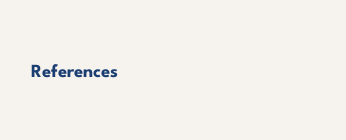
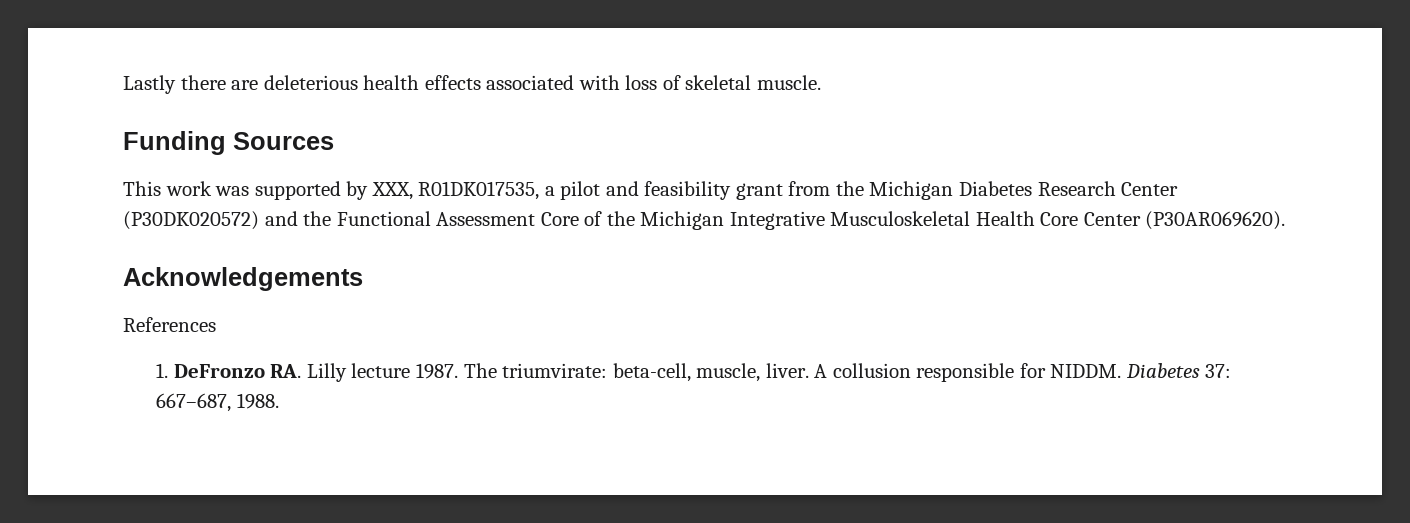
[31,64,118,78] References -> [123,75,821,94] [123,131,334,155] [123,181,1179,200] [123,211,1286,230] [123,267,363,291] [123,317,216,332] [156,363,1232,382] [156,393,279,412] Lastly there are deleterious health effects associated with loss of skeletal muscle. // Funding Sources // This work was supported by XXX, R01DK017535, a pilot and feasibility grant from the Michigan Diabetes Research Center (P30DK020572) and the Functional Assessment Core of the Michigan Integrative Musculoskeletal Health Core Center (P30AR069620). // Acknowledgements // References // 1. DeFronzo RA. Lilly lecture 1987. The triumvirate: beta-cell, muscle, liver. A collusion responsible for NIDDM. Diabetes 37: 667–687, 1988.

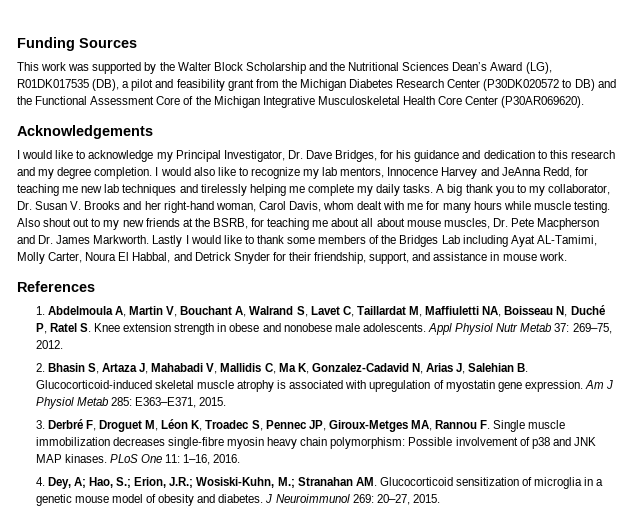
[123,75,821,94] Lastly there are deleterious health effects associated with loss of skeletal muscle. // -> (17, 44) none
[371,181,540,200] XXX, R01DK017535, -> [159,62,552,74] [17,79,120,91] the Walter Block Scholarship and the Nutritional Sciences Dean’s Award (LG), R01DK017535 (DB),
[123,211,259,230] (P30DK020572) -> [483,79,595,91] (P30DK020572 to DB)
[123,317,216,332] [156,363,1232,382] [156,393,279,412] References // 1. DeFronzo RA. Lilly lecture 1987. The triumvirate: beta-cell, muscle, liver. A collusion responsible for NIDDM. Diabetes 37: 667–687, 1988. -> [17,150,615,162] [17,167,588,179] [17,184,610,196] [17,201,610,213] [17,218,600,230] [17,235,597,247] [17,252,567,264] [17,281,95,292] [35,305,605,317] [35,323,612,335] [35,340,63,349] [35,363,529,374] [35,380,614,392] [35,397,227,409] [35,419,566,432] [35,437,596,449] [35,454,241,465] [35,477,604,489] [35,494,440,506] I would like to acknowledge my Principal Investigator, Dr. Dave Bridges, for his guidance and dedication to this research and my degree completion. I would also like to recognize my lab mentors, Innocence Harvey and JeAnna Redd, for teaching me new lab techniques and tirelessly helping me complete my daily tasks. A big thank you to my collaborator, Dr. Susan V. Brooks and her right-hand woman, Carol Davis, whom dealt with me for many hours while muscle testing. Also shout out to my new friends at the BSRB, for teaching me about all about mouse muscles, Dr. Pete Macpherson and Dr. James Markworth. Lastly I would like to thank some members of the Bridges Lab including Ayat AL-Tamimi, Molly Carter, Noura El Habbal, and Detrick Snyder for their friendship, support, and assistance in mouse work. // References // 1. Abdelmoula A, Martin V, Bouchant A, Walrand S, Lavet C, Taillardat M, Maffiuletti NA, Boisseau N, Duché P, Ratel S. Knee extension strength in obese and nonobese male adolescents. Appl Physiol Nutr Metab 37: 269–75, 2012. // 2. Bhasin S, Artaza J, Mahabadi V, Mallidis C, Ma K, Gonzalez-Cadavid N, Arias J, Salehian B. Glucocorticoid-induced skeletal muscle atrophy is associated with upregulation of myostatin gene expression. Am J Physiol Metab 285: E363–E371, 2015. // 3. Derbré F, Droguet M, Léon K, Troadec S, Pennec JP, Giroux-Metges MA, Rannou F. Single muscle immobilization decreases single-fibre myosin heavy chain polymorphism: Possible involvement of p38 and JNK MAP kinases. PLoS One 11: 1–16, 2016. // 4. Dey, A; Hao, S.; Erion, J.R.; Wosiski-Kuhn, M.; Stranahan AM. Glucocorticoid sensitization of microglia in a genetic mouse model of obesity and diabetes. J Neuroimmunol 269: 20–27, 2015.

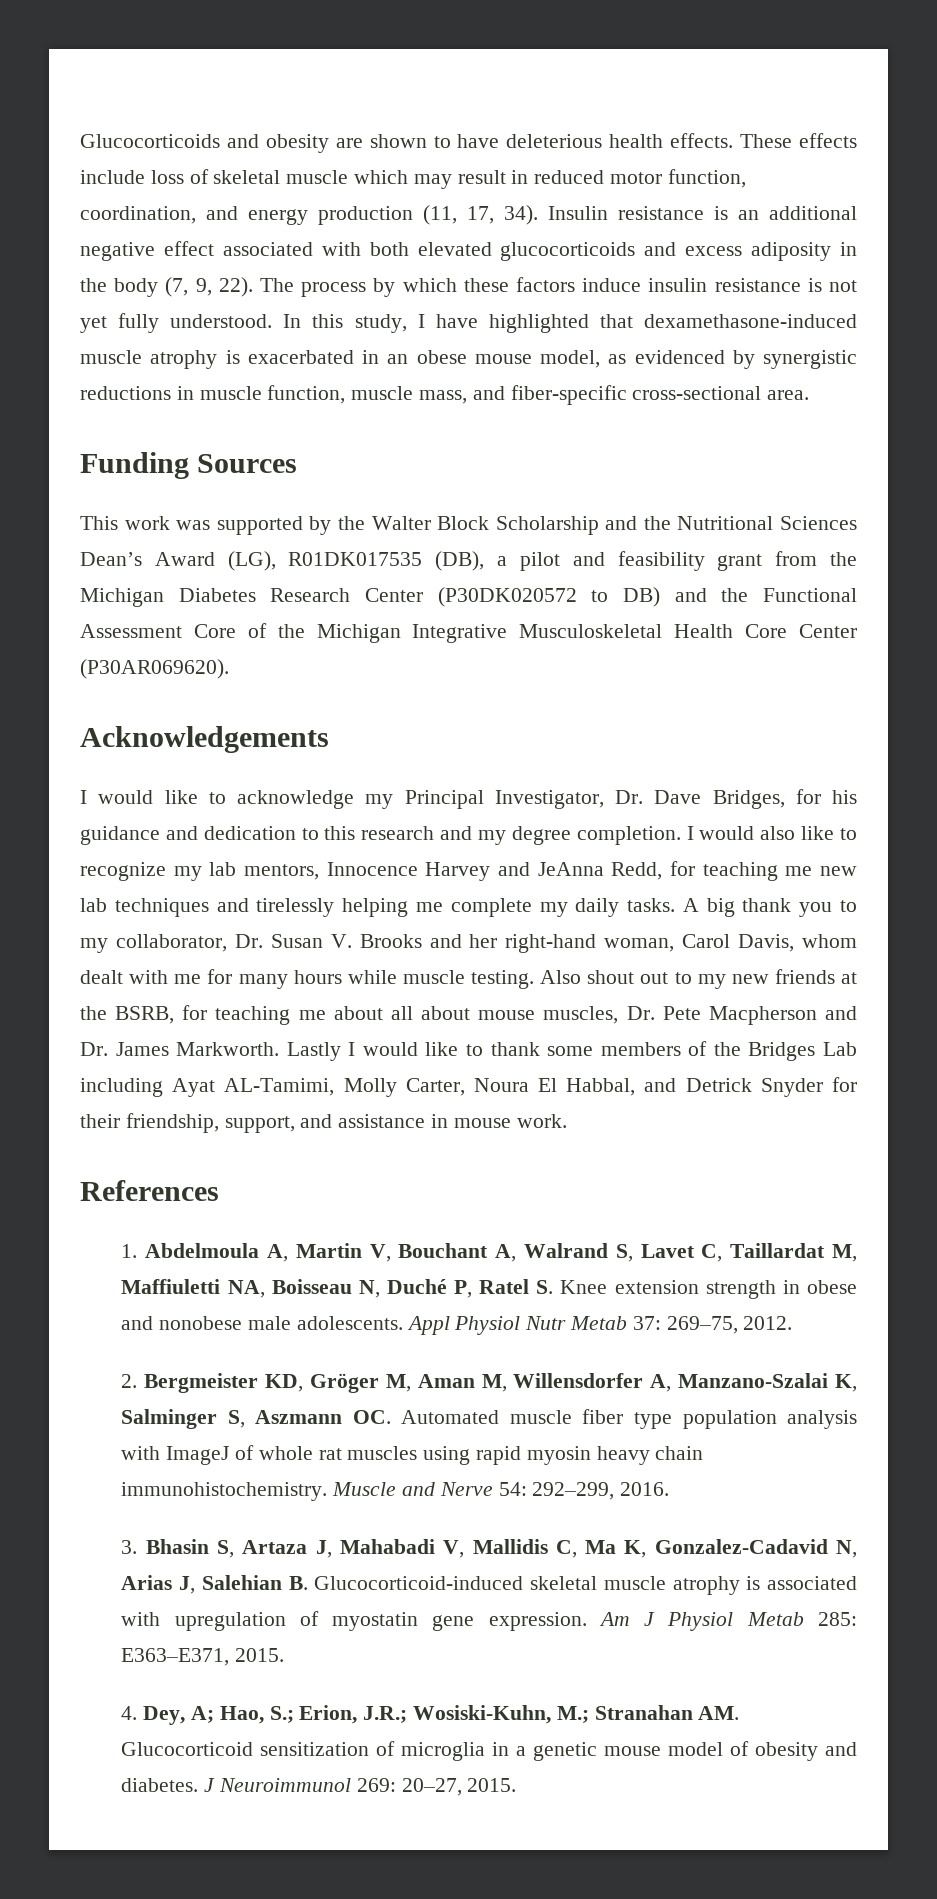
(17, 44) none -> [80,133,857,153] [80,169,746,189] [80,205,857,225] [80,241,857,261] [80,277,857,297] [80,313,858,333] [80,350,857,369] [80,385,810,405] Glucocorticoids and obesity are shown to have deleterious health effects. These effects include loss of skeletal muscle which may result in reduced motor function, coordination, and energy production (11, 17, 34). Insulin resistance is an additional negative effect associated with both elevated glucocorticoids and excess adiposity in the body (7, 9, 22). The process by which these factors induce insulin resistance is not yet fully understood. In this study, I have highlighted that dexamethasone-induced muscle atrophy is exacerbated in an obese mouse model, as evidenced by synergistic reductions in muscle function, muscle mass, and fiber-specific cross-sectional area. //
(45, 367) none -> [144,1373,857,1393] [121,1409,857,1429] [121,1445,704,1465] [121,1482,670,1501] [121,1540,138,1554] Bergmeister KD, Gröger M, Aman M, Willensdorfer A, Manzano-Szalai K, Salminger S, Aszmann OC. Automated muscle fiber type population analysis with ImageJ of whole rat muscles using rapid myosin heavy chain immunohistochemistry. Muscle and Nerve 54: 292–299, 2016. // 3.
[35,419,566,432] [35,437,596,449] [35,454,241,465] // 3. Derbré F, Droguet M, Léon K, Troadec S, Pennec JP, Giroux-Metges MA, Rannou F. Single muscle immobilization decreases single-fibre myosin heavy chain polymorphism: Possible involvement of p38 and JNK MAP kinases. PLoS One 11: 1–16, 2016. -> (285, 1655) none

